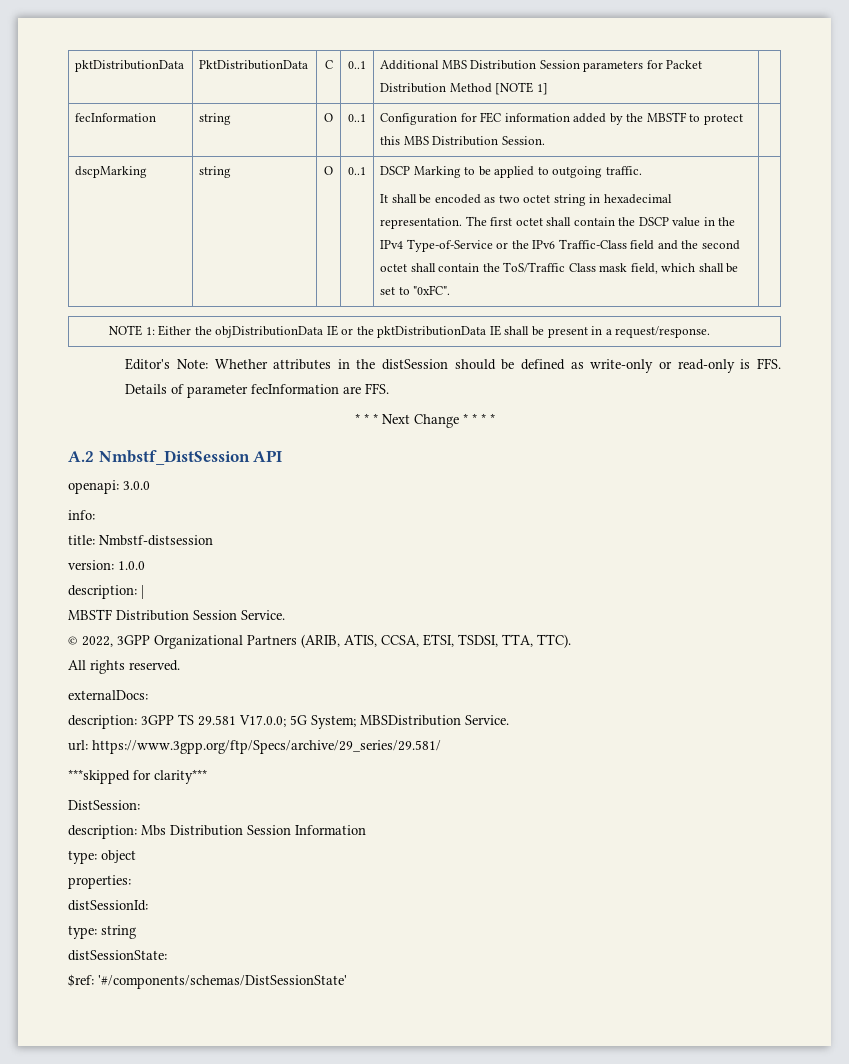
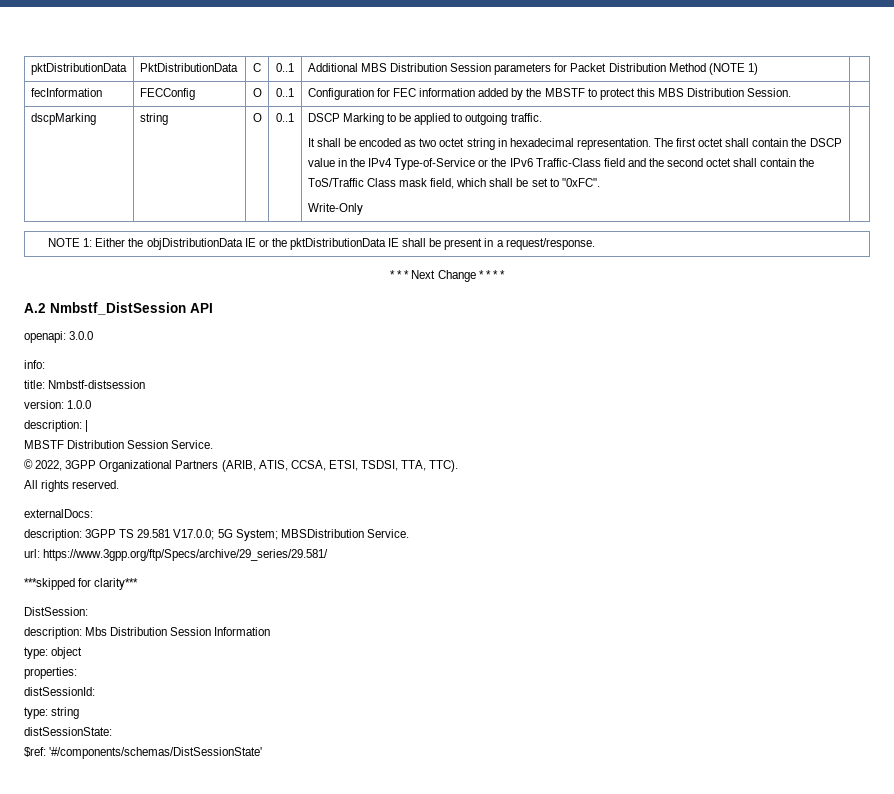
[495,82,548,95] [NOTE 1] -> [708,63,758,75] (NOTE 1)
[199,113,232,125] string -> [139,88,195,100] FECConfig
(451, 290) none -> [307,203,363,215] // Write-Only
[125,358,781,373] [125,383,390,398] // Editor's Note: Whether attributes in the distSession should be defined as write-only or read-only is FFS. Details of parameter fecInformation are FFS. -> (595, 244) none

